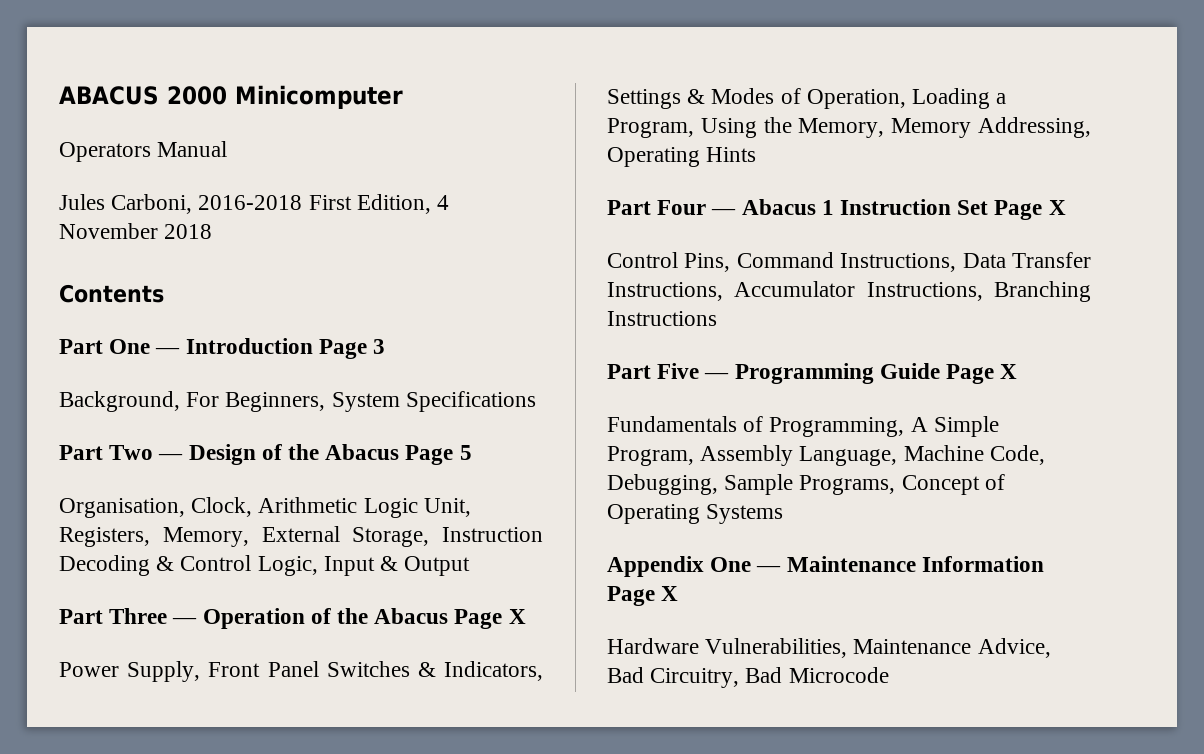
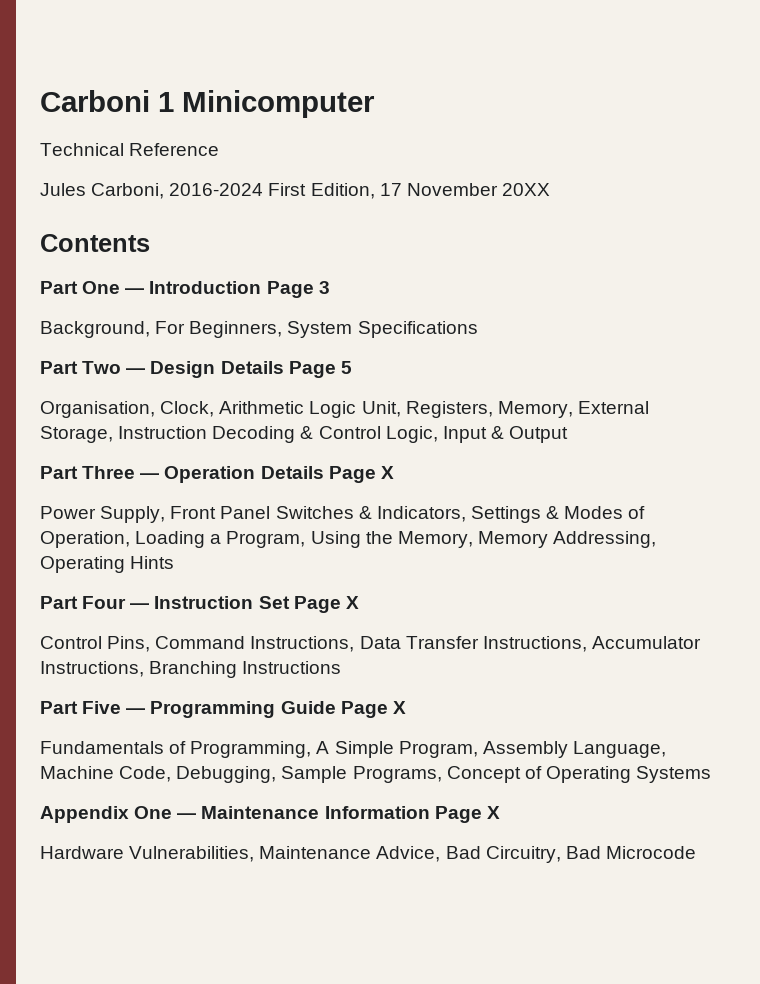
[59,86,227,105] ABACUS 2000 -> [40,90,174,112] Carboni 1
[59,141,228,162] Operators Manual -> [40,143,220,156] Technical Reference
[198,195,303,210] 2016-2018 -> [169,183,264,196] 2016-2024
[437,195,450,210] [59,223,213,239] 4 November 2018 -> [379,183,550,196] 17 November 20XX
[261,444,400,460] of the Abacus -> [220,361,284,374] Details
[310,608,449,624] of the Abacus -> [260,466,324,479] Details
[741,199,834,215] Abacus 1 -> (150, 606) none

